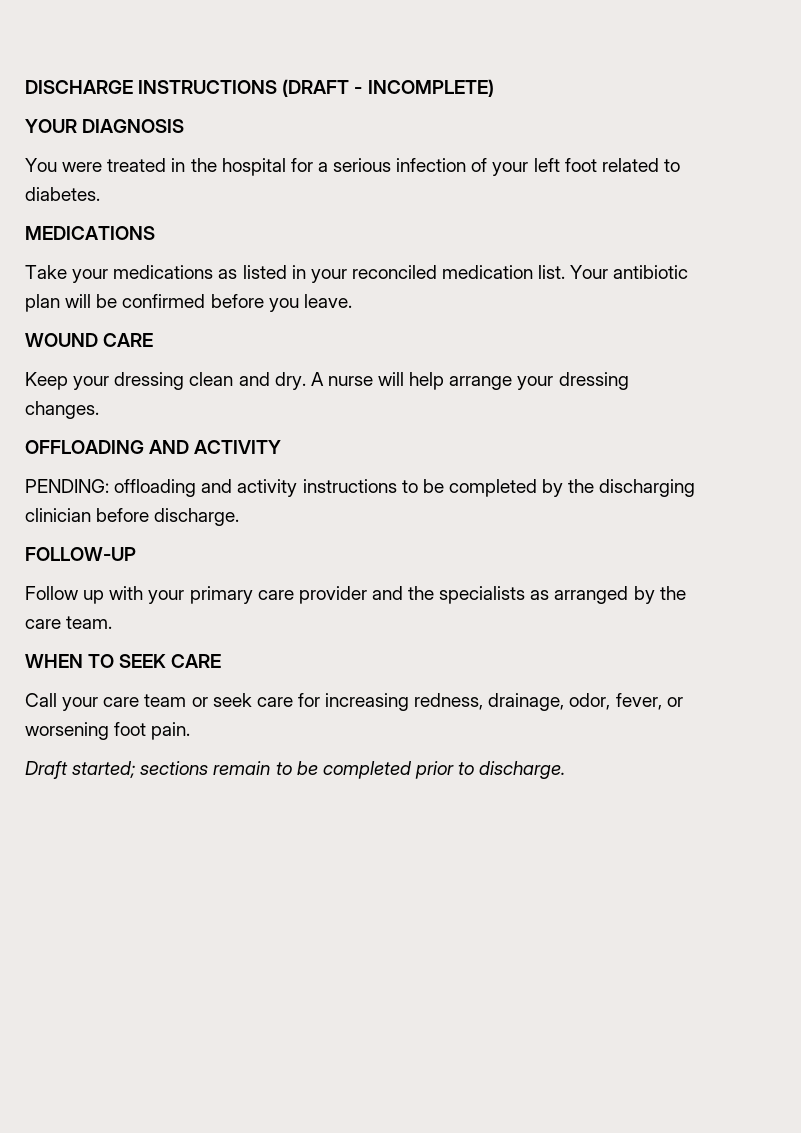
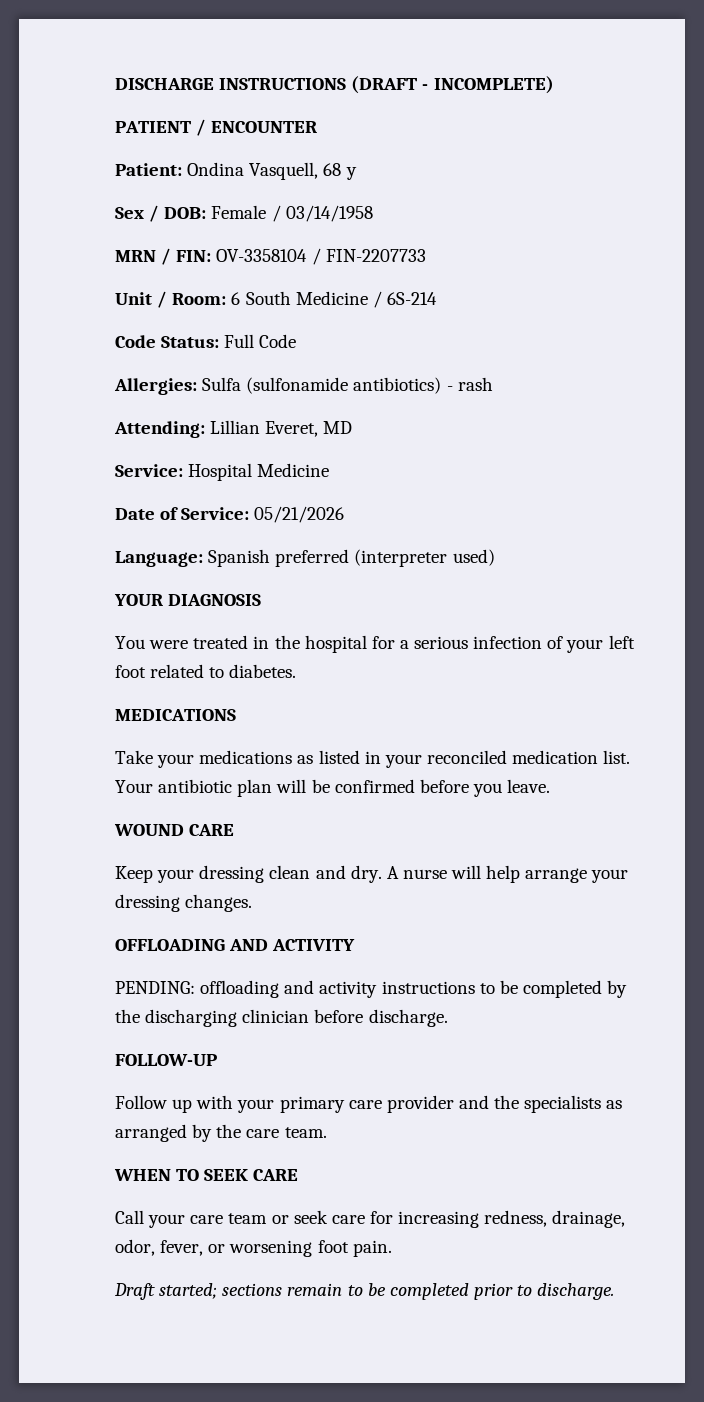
(494, 88) none -> [115,119,318,136] [115,162,357,180] [115,205,373,222] [115,248,426,265] [115,291,437,308] [115,334,297,348] [114,377,493,395] [114,420,353,438] [115,463,330,481] [115,506,345,523] [115,549,495,567] // PATIENT / ENCOUNTER // Patient: Ondina Vasquell, 68 y // Sex / DOB: Female / 03/14/1958 // MRN / FIN: OV-3358104 / FIN-2207733 // Unit / Room: 6 South Medicine / 6S-214 // Code Status: Full Code // Allergies: Sulfa (sulfonamide antibiotics) - rash // Attending: Lillian Everet, MD // Service: Hospital Medicine // Date of Service: 05/21/2026 // Language: Spanish preferred (interpreter used)

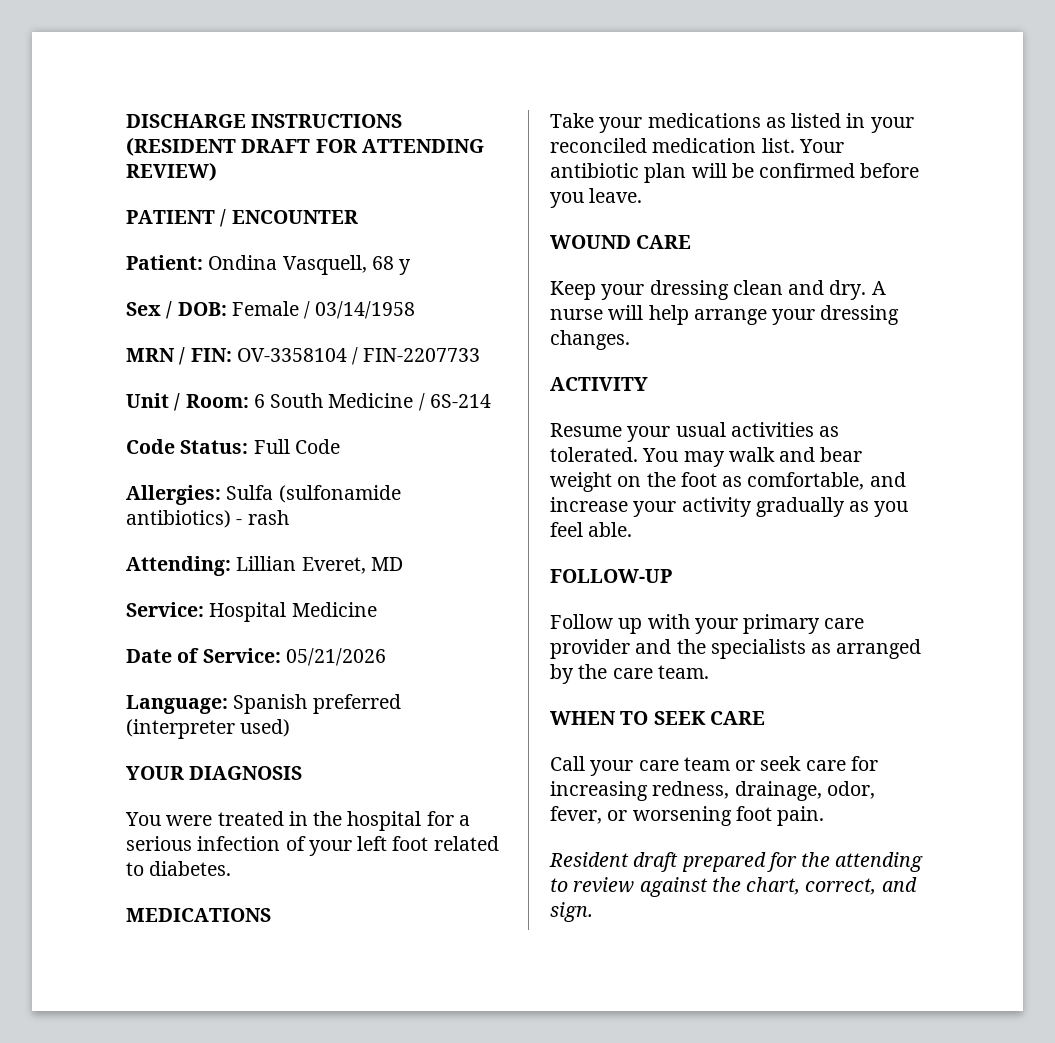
[351,76,554,94] (DRAFT - INCOMPLETE) -> [126,137,484,156] [126,162,217,181] (RESIDENT DRAFT FOR ATTENDING REVIEW)
[115,939,269,951] OFFLOADING AND -> (630, 340) none
[115,980,628,998] [115,1009,448,1027] PENDING: offloading and activity instructions to be completed by the discharging clinician before discharge. -> [550,422,840,442] [550,447,863,467] [550,472,906,492] [550,497,909,517] [550,522,633,537] Resume your usual activities as tolerated. You may walk and bear weight on the foot as comfortable, and increase your activity gradually as you feel able.
[114,1283,615,1300] Draft started; sections remain to be completed prior to discharge. -> [549,852,924,872] [550,877,917,897] [550,902,593,922] Resident draft prepared for the attending to review against the chart, correct, and sign.

